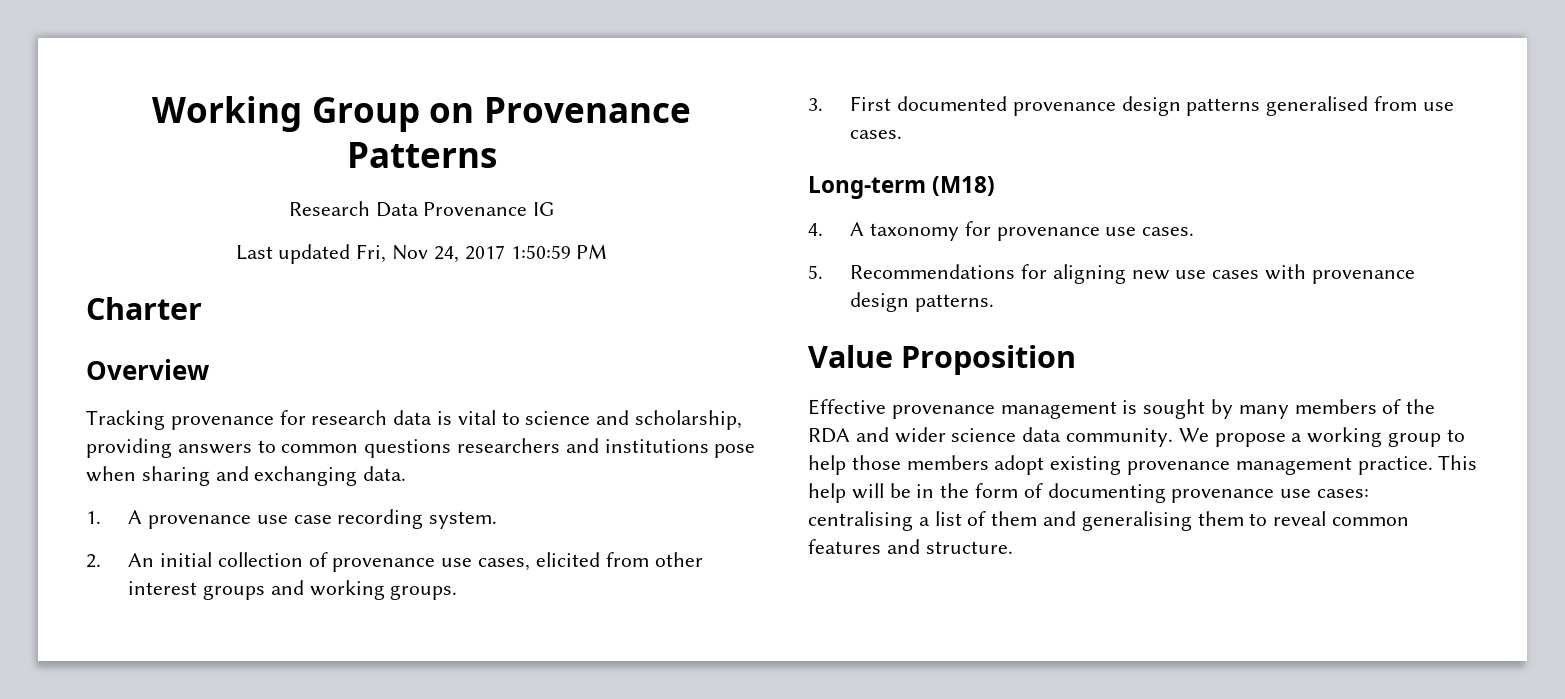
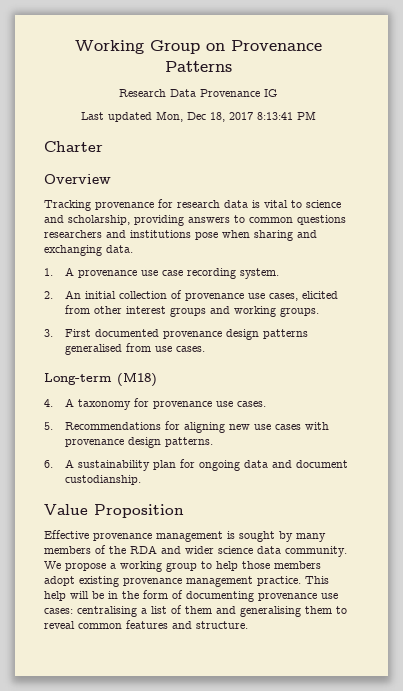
[356,244,571,263] Fri, Nov 24, 2017 1:50:59 -> [155,111,293,122] Mon, Dec 18, 2017 8:13:41
(995, 303) none -> [44,459,349,471] [65,475,142,485] // 6. A sustainability plan for ongoing data and document custodianship.

